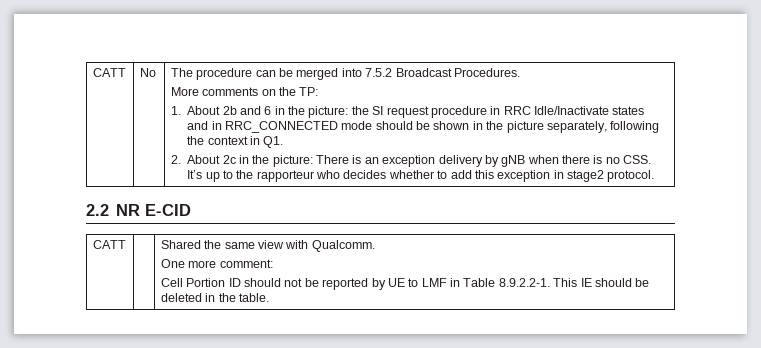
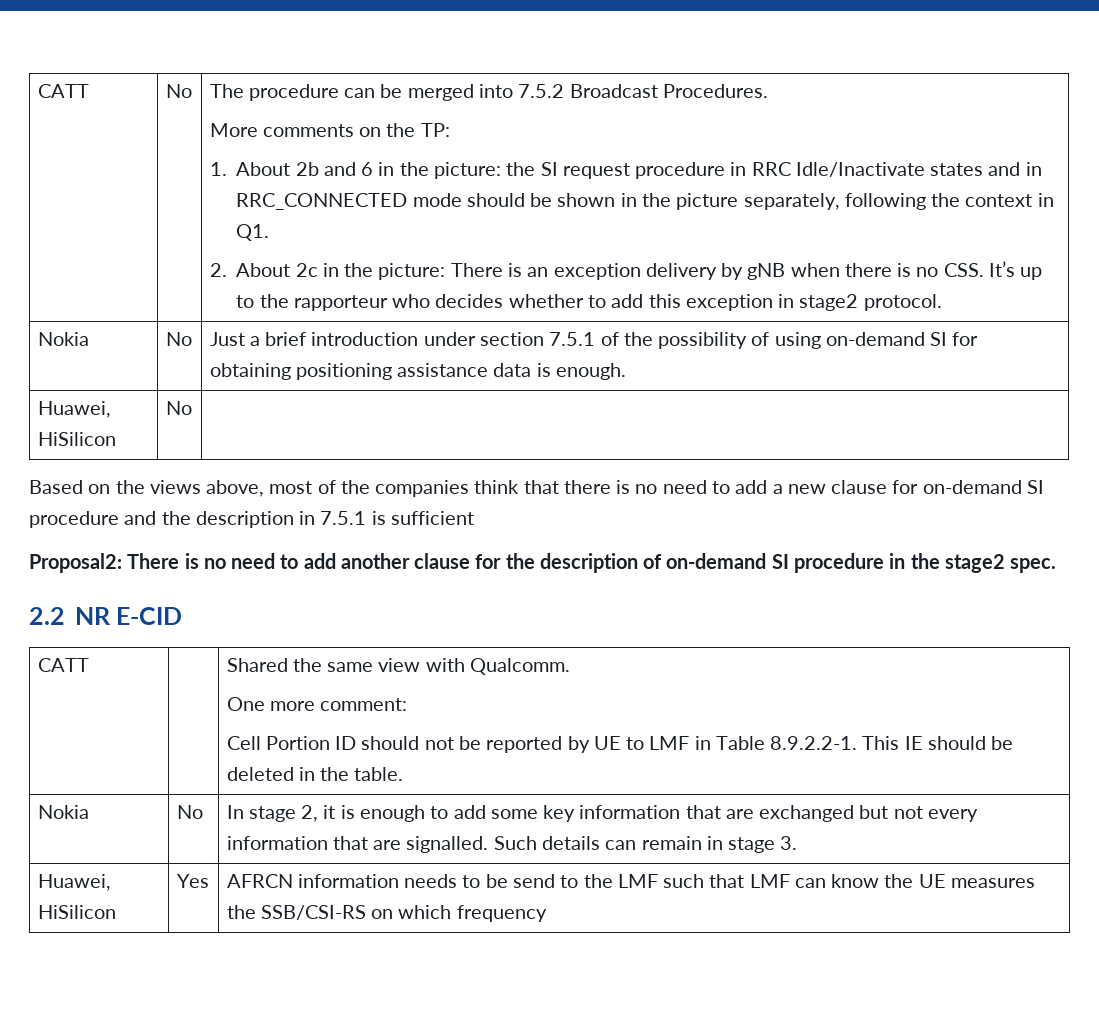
(655, 176) none -> [37,332,89,346] [165,332,192,346] [209,332,979,349] [209,363,627,380] [37,401,111,418] [37,432,116,446] [165,401,192,415] [29,480,1044,497] [29,511,474,528] [29,553,1057,573] // Nokia | No | Just a brief introduction under section 7.5.1 of the possibility of using on-demand SI for obtaining positioning assistance data is enough. // Huawei, HiSilicon | No | // Based on the views above, most of the companies think that there is no need to add a new clause for on-demand SI procedure and the description in 7.5.1 is sufficient // Proposal2: There is no need to add another clause for the description of on-demand SI procedure in the stage2 spec.
(270, 297) none -> [37,805,89,819] [176,805,203,819] [226,805,978,822] [226,836,798,853] [37,874,111,891] [37,905,116,919] [176,874,209,888] [226,874,1035,888] [226,905,547,922] // Nokia | No | In stage 2, it is enough to add some key information that are exchanged but not every information that are signalled. Such details can remain in stage 3. // Huawei, HiSilicon | Yes | AFRCN information needs to be send to the LMF such that LMF can know the UE measures the SSB/CSI-RS on which frequency

